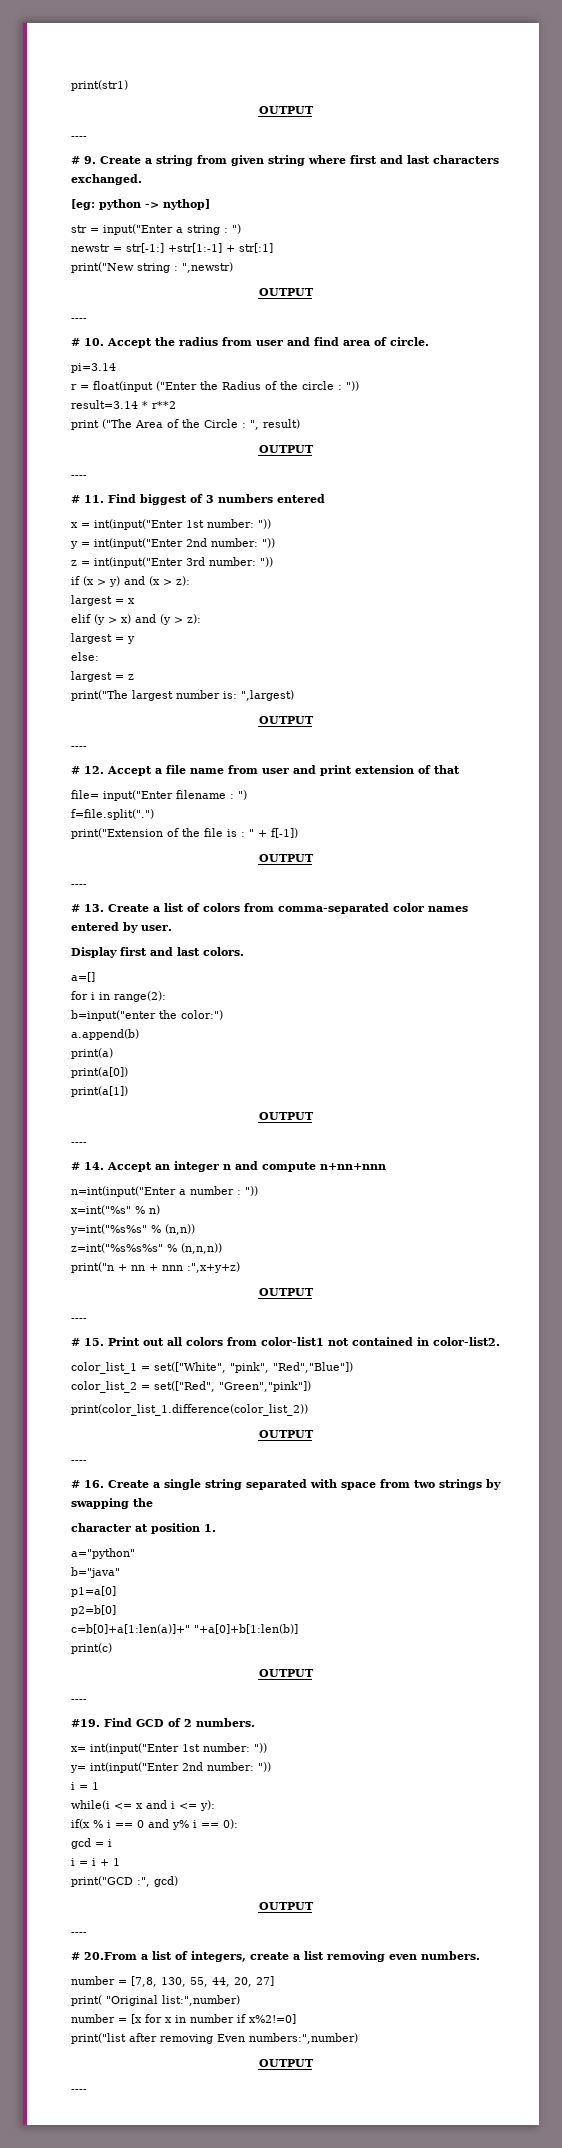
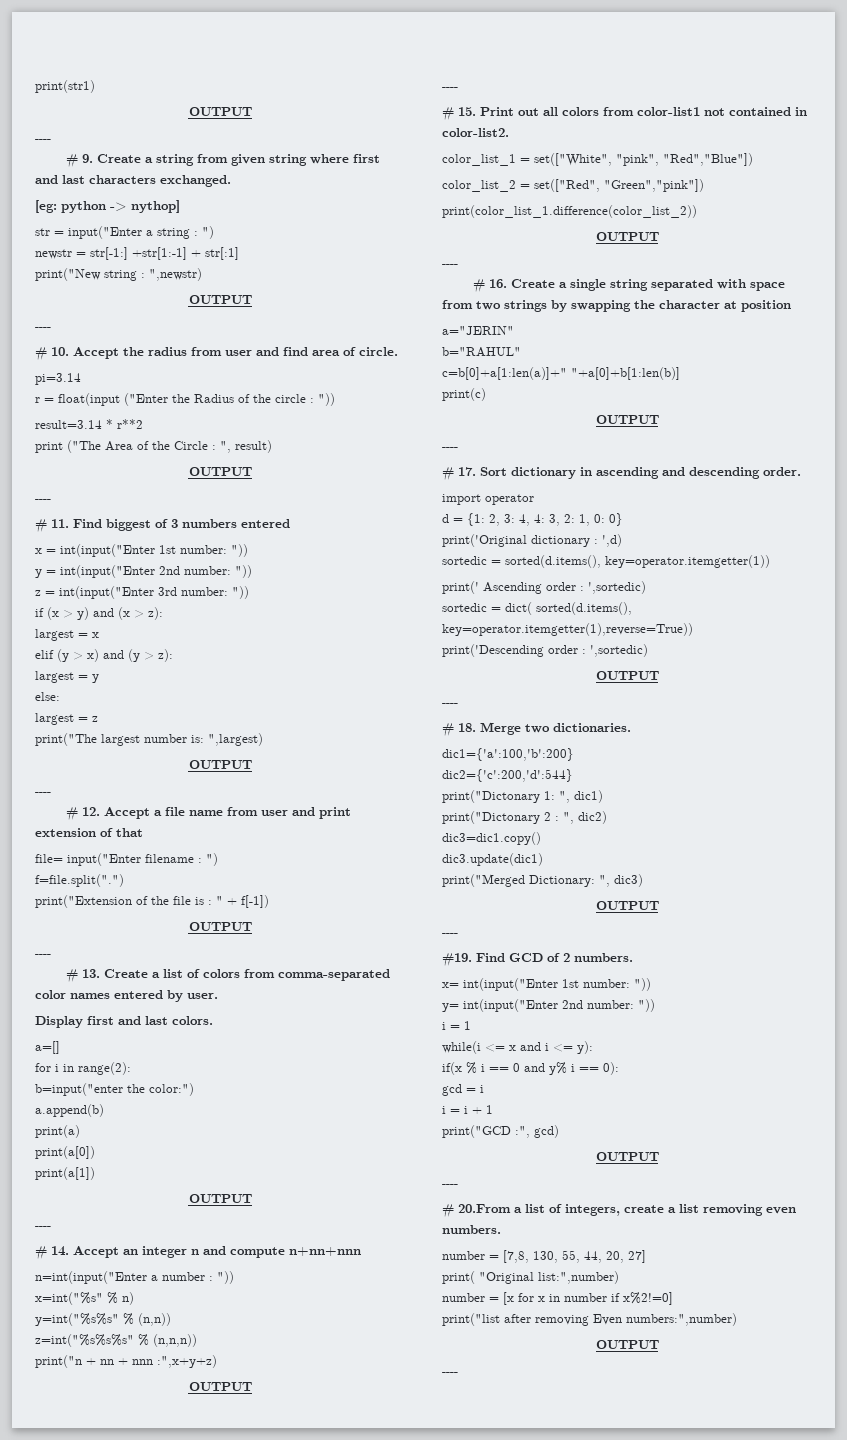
(153, 1502) // -> (655, 304) none
[204,1524,216,1532] [71,1548,135,1559] [71,1567,120,1578] [71,1586,116,1597] [71,1605,116,1616] 1. // a="python" // b="java" // p1=a[0] // p2=b[0] -> [442,326,514,335] [442,347,521,357] // a="JERIN" // b="RAHUL"
(87, 1700) none -> [442,467,801,481] [442,494,534,505] [442,513,623,526] [442,534,622,547] [442,555,770,568] [442,581,646,594] [442,602,632,615] [442,623,693,636] [442,644,648,657] [595,671,659,680] [442,703,458,706] [442,722,631,737] [442,748,574,761] [442,769,573,782] [442,790,603,803] [442,811,607,824] [442,832,541,845] [442,853,543,866] [442,874,643,887] [595,901,659,910] [442,933,458,936] // # 17. Sort dictionary in ascending and descending order. // import operator // d = {1: 2, 3: 4, 4: 3, 2: 1, 0: 0} // print('Original dictionary : ',d) // sortedic = sorted(d.items(), key=operator.itemgetter(1)) // print(' Ascending order : ',sortedic) // sortedic = dict( sorted(d.items(), key=operator.itemgetter(1),reverse=True)) // print('Descending order : ',sortedic) // OUTPUT // ---- // # 18. Merge two dictionaries. // dic1={'a':100,'b':200} // dic2={'c':200,'d':544} // print("Dictonary 1: ", dic1) // print("Dictonary 2 : ", dic2) // dic3=dic1.copy() // dic3.update(dic1) // print("Merged Dictionary: ", dic3) // OUTPUT // ----

